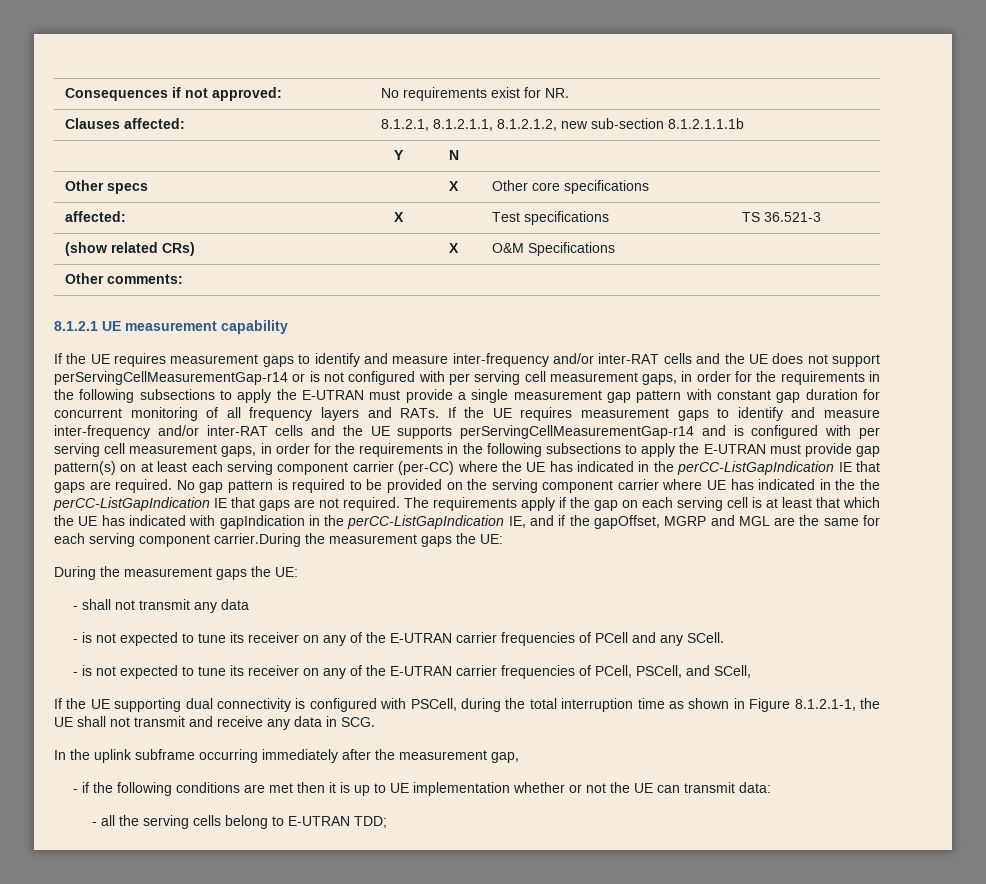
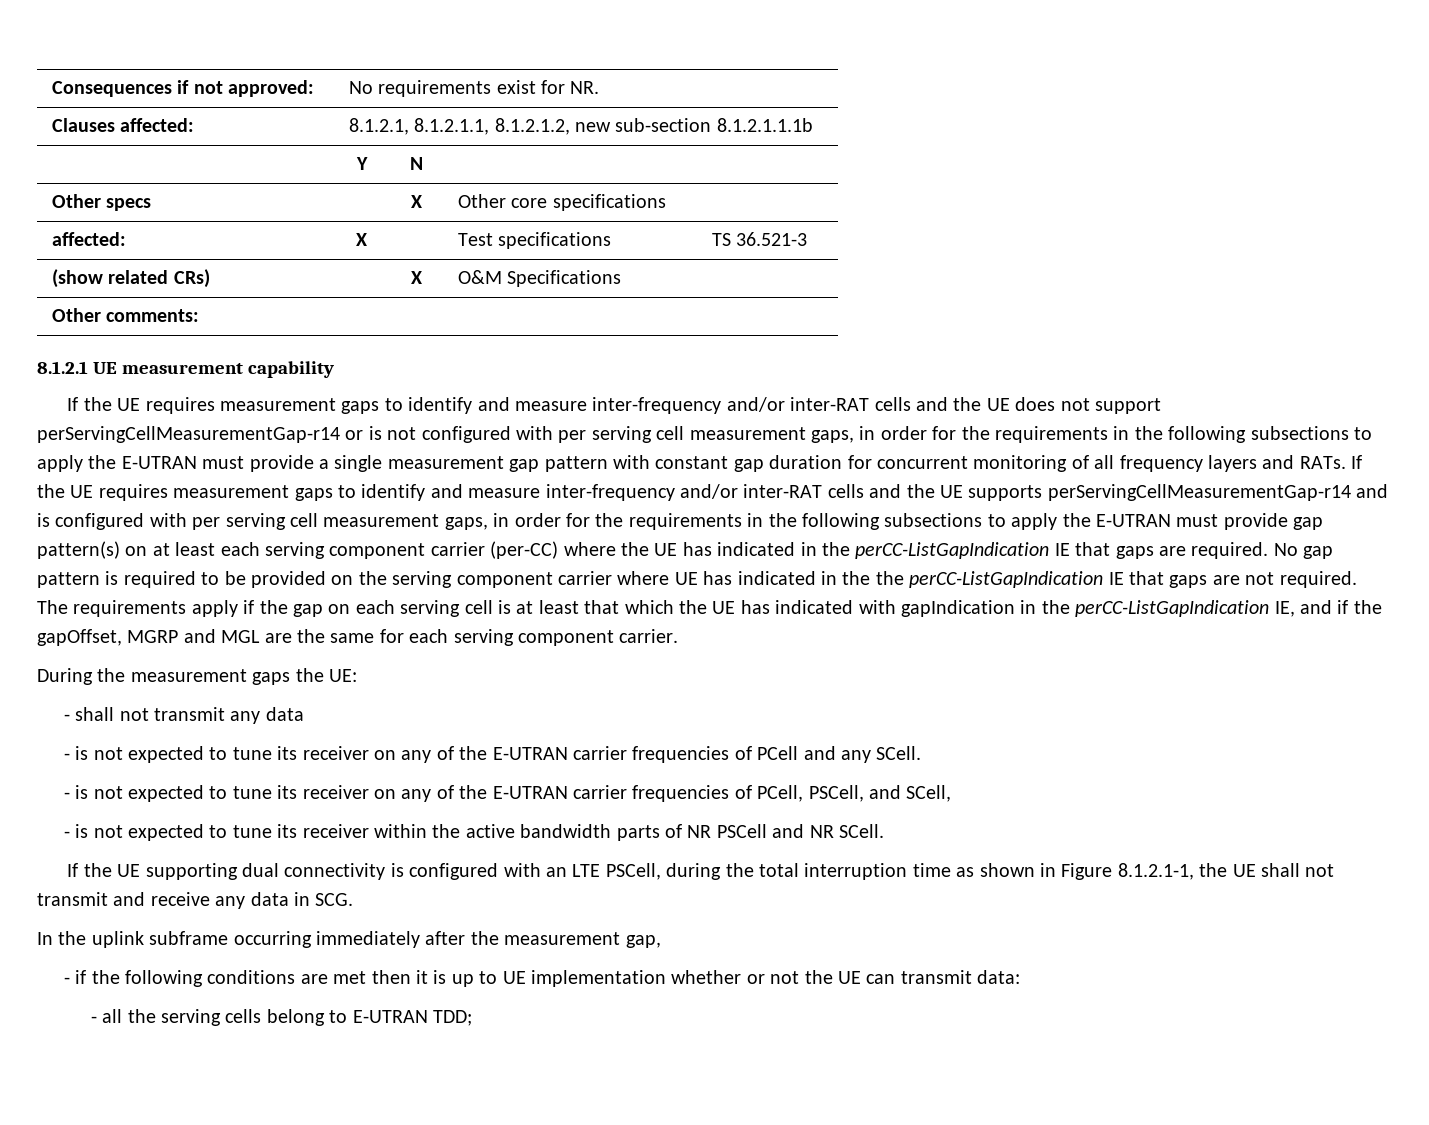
[214,533,503,547] carrier.During the measurement gaps the UE: -> [619,629,679,643] carrier.
(751, 671) none -> [63,824,885,841] // - is not expected to tune its receiver within the active bandwidth parts of NR PSCell and NR SCell.
(407, 703) none -> [545,864,601,877] an LTE

